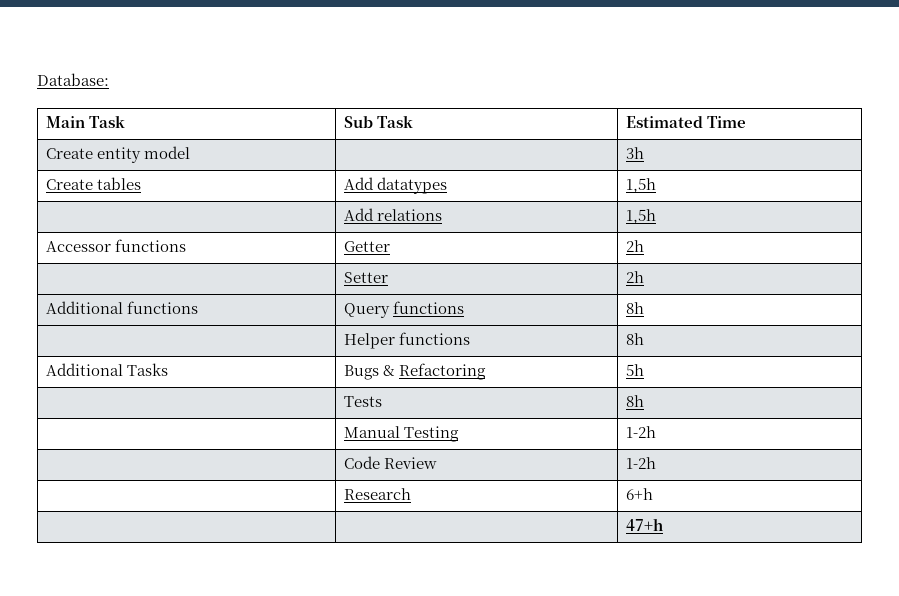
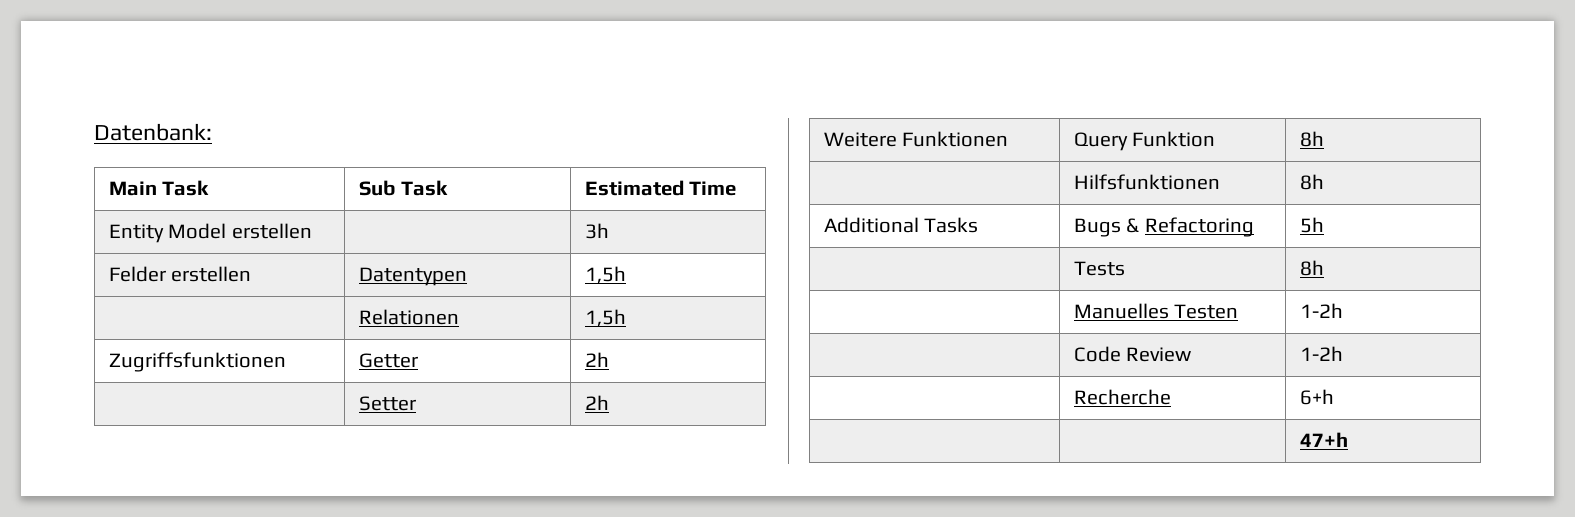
[37,73,109,86] Database: -> [94,123,212,141] Datenbank:
[46,146,191,163] [626,147,645,159] [46,177,142,190] [344,177,448,194] Create entity model | | 3h // Create tables | Add datatypes -> [108,223,312,243] [584,223,609,239] [108,266,252,282] [358,267,467,286] Entity Model erstellen | | 3h // Felder erstellen | Datentypen
[344,208,443,221] [626,209,657,224] [46,239,187,252] Add relations | 1,5h // Accessor functions -> [358,309,459,325] [584,309,626,327] [108,352,286,372] Relationen | 1,5h // Zugriffsfunktionen
[46,301,199,314] Additional functions -> [823,131,1009,147] Weitere Funktionen
[393,301,465,314] [626,302,645,314] [344,332,471,349] functions | 8h // | Helper functions -> [1132,131,1216,147] [1299,131,1324,147] [1073,174,1220,190] Funktion | 8h // | Hilfsfunktionen
[344,426,460,442] Manual Testing -> [1073,303,1239,319] Manuelles Testen
[344,488,412,500] Research -> [1073,389,1171,405] Recherche

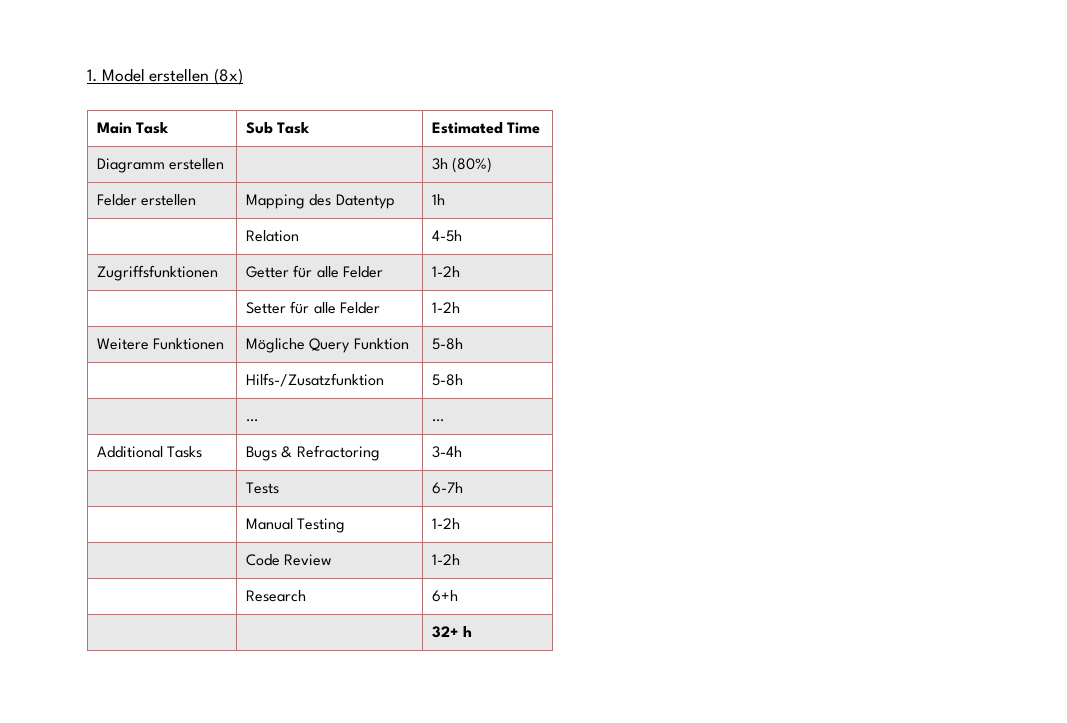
[94,123,212,141] Datenbank: -> [87,68,244,85] 1. Model erstellen (8x)
[108,223,227,243] Entity Model -> [96,158,165,173] Diagramm
(609, 231) none -> [452,157,493,173] (80%)
[358,267,467,286] [584,266,626,284] [358,309,459,325] [584,309,626,327] [108,352,286,372] [358,353,418,368] [584,352,609,367] [358,396,416,411] [584,395,609,410] Datentypen | 1,5h // | Relationen | 1,5h // Zugriffsfunktionen | Getter | 2h // | Setter | 2h -> [245,194,395,209] [431,194,445,205] [245,230,299,242] [431,230,462,242] [96,265,218,281] [245,265,383,278] [431,266,460,277] [245,301,380,314] [431,302,460,313] Mapping des Datentyp | 1h // | Relation | 4-5h // Zugriffsfunktionen | Getter für alle Felder | 1-2h // | Setter für alle Felder | 1-2h
(1009, 139) none -> [245,338,305,353] Mögliche
[1299,131,1324,147] [1073,174,1220,190] [1299,174,1324,190] 8h // | Hilfsfunktionen | 8h -> [431,338,463,350] [245,373,384,387] [431,374,463,386] [245,419,258,422] [431,419,444,422] 5-8h // | Hilfs-/Zusatzfunktion | 5-8h // | … | …
[1144,217,1254,237] [1299,217,1324,233] Refactoring | 5h -> [296,445,380,461] [431,446,462,458] Refractoring | 3-4h
[1299,260,1324,276] [1073,303,1239,319] 8h // | Manuelles Testen -> [431,482,463,494] [245,518,346,533] 6-7h // | Manual Testing
[1073,389,1171,405] Recherche -> [245,590,306,602] Research
[1299,432,1348,447] 47+h -> [431,626,473,638] 32+ h

